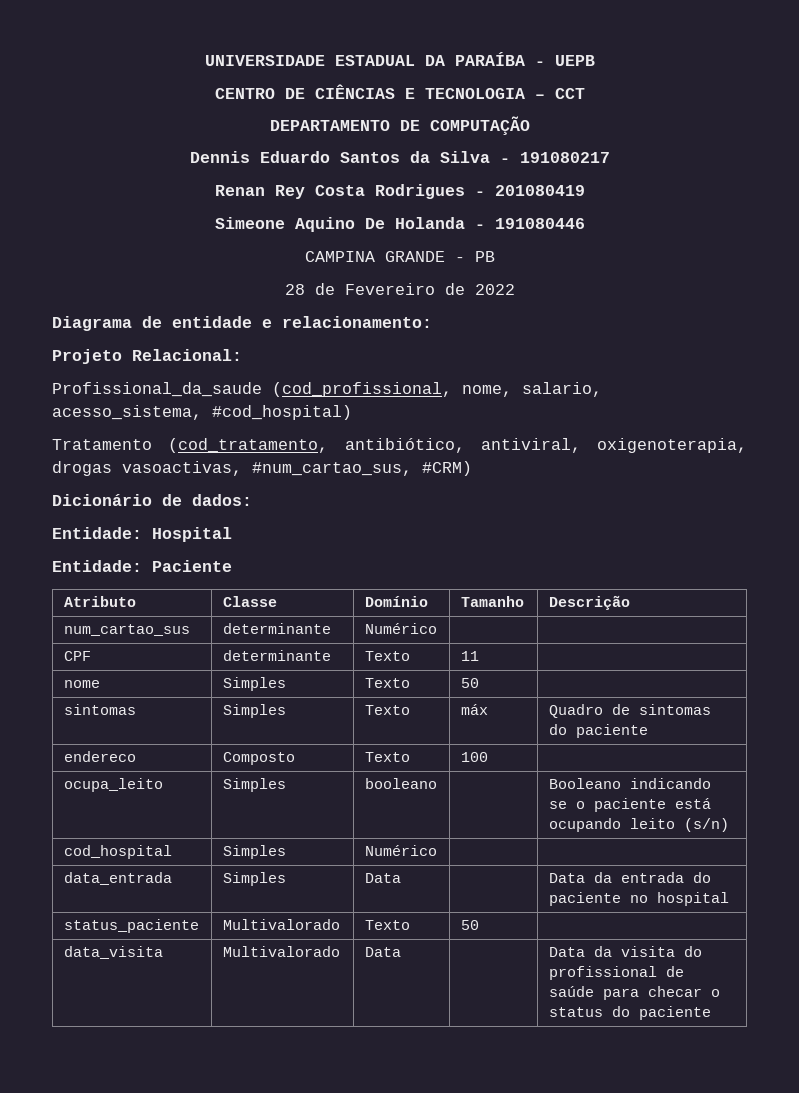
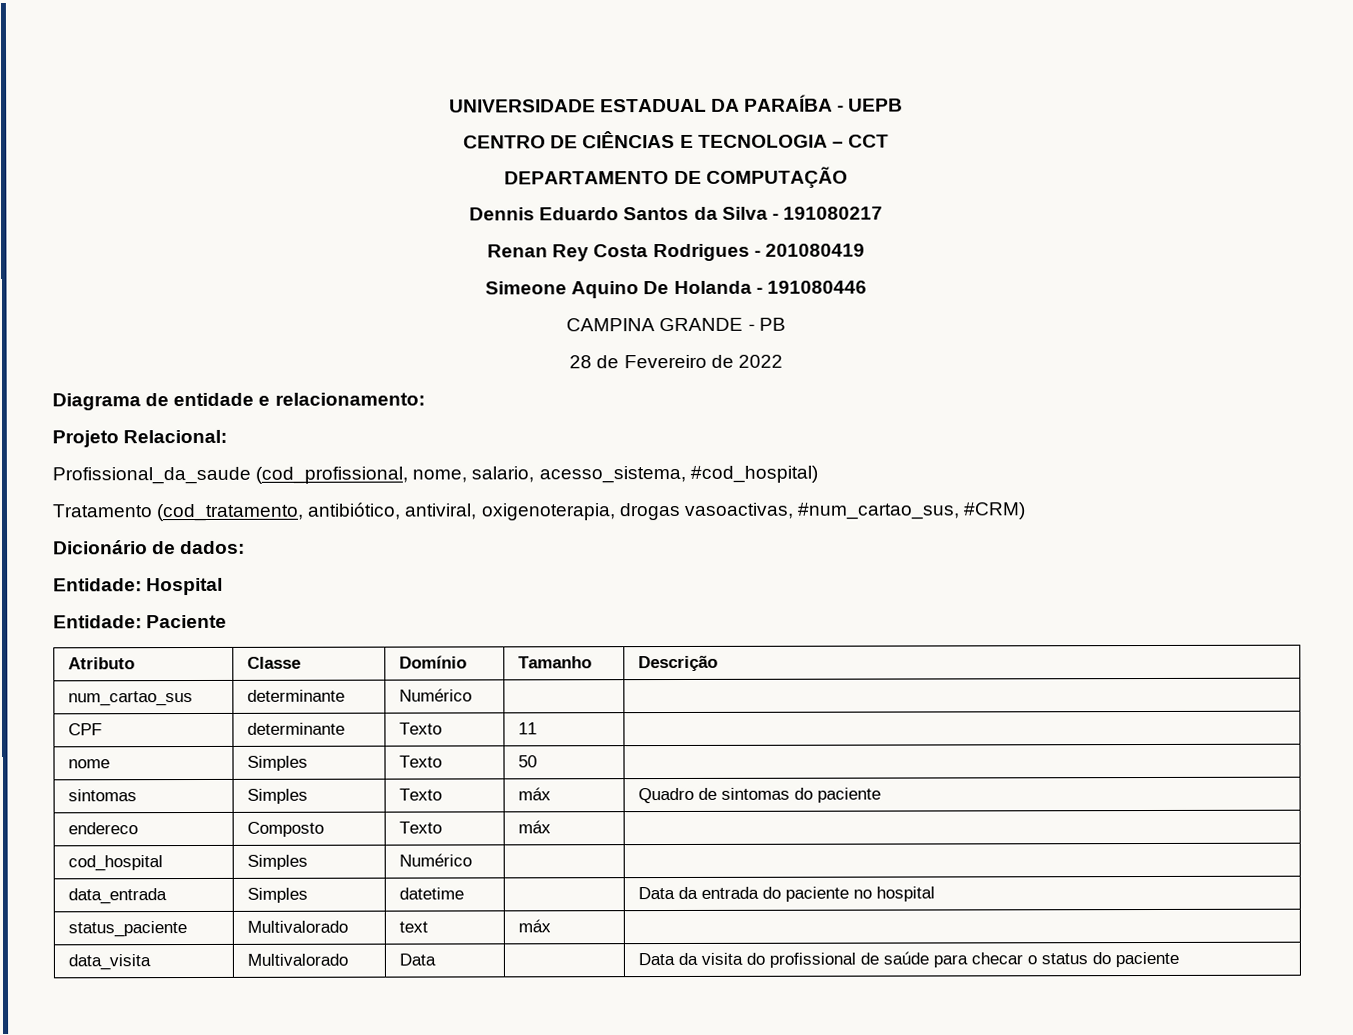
[460,752,488,762] [63,778,163,792] [222,778,286,792] [364,778,437,789] [548,778,711,789] [548,798,711,812] [548,818,729,832] 100 | // ocupa_leito | Simples | booleano | | Booleano indicando se o paciente está ocupando leito (s/n) -> [517,820,551,834] máx |
[364,873,401,883] Data -> [398,887,464,900] datetime
[364,920,410,930] [460,920,479,930] Texto | 50 -> [398,921,428,933] [517,919,551,933] text | máx

